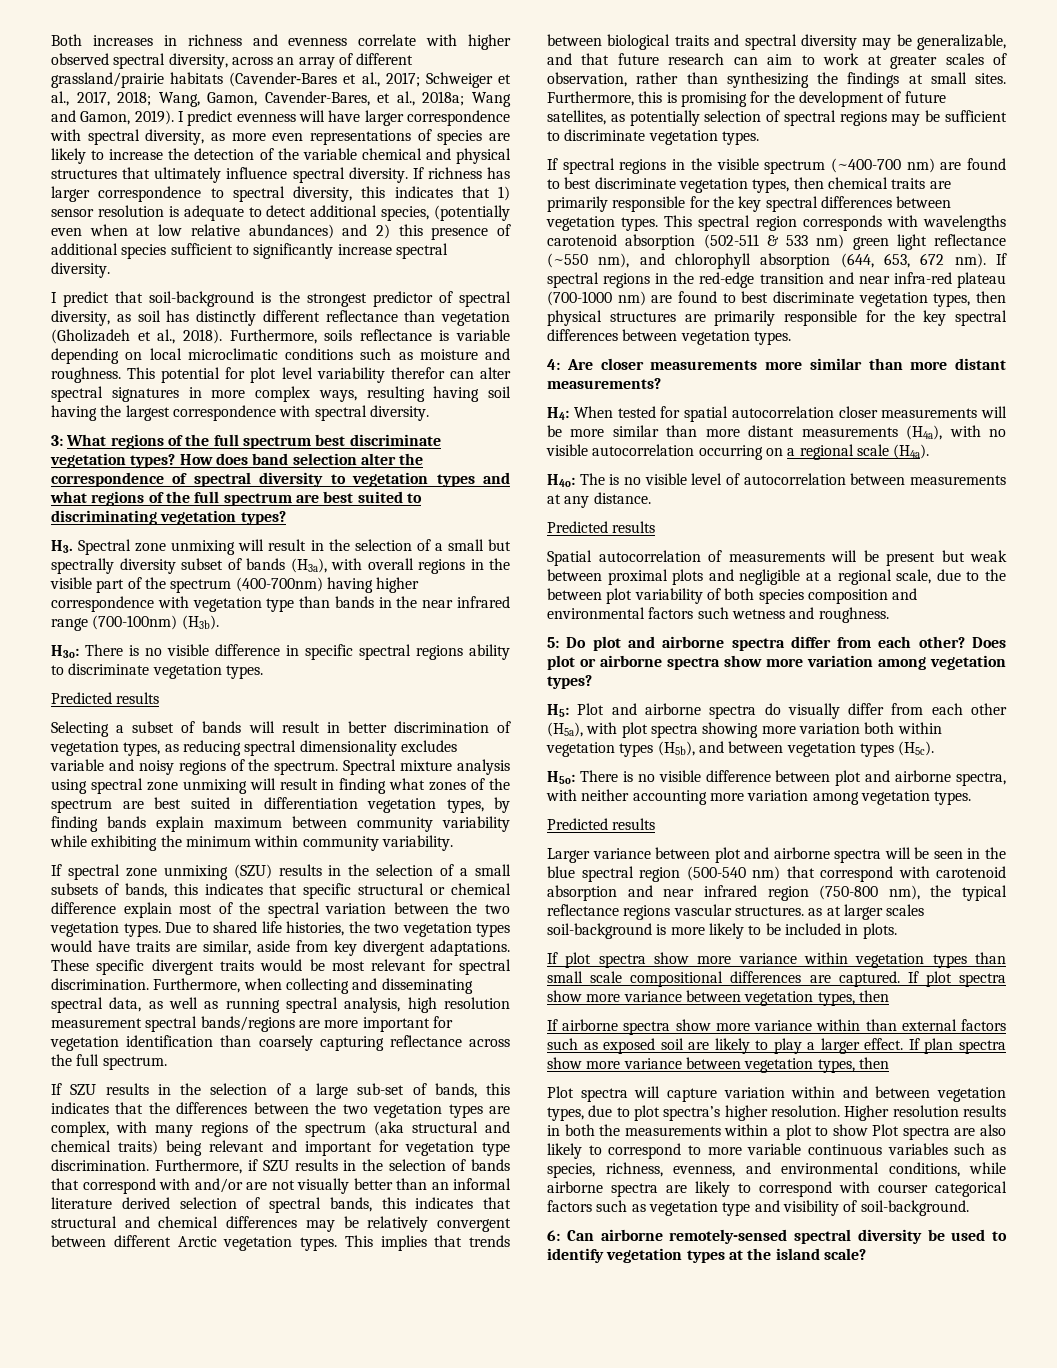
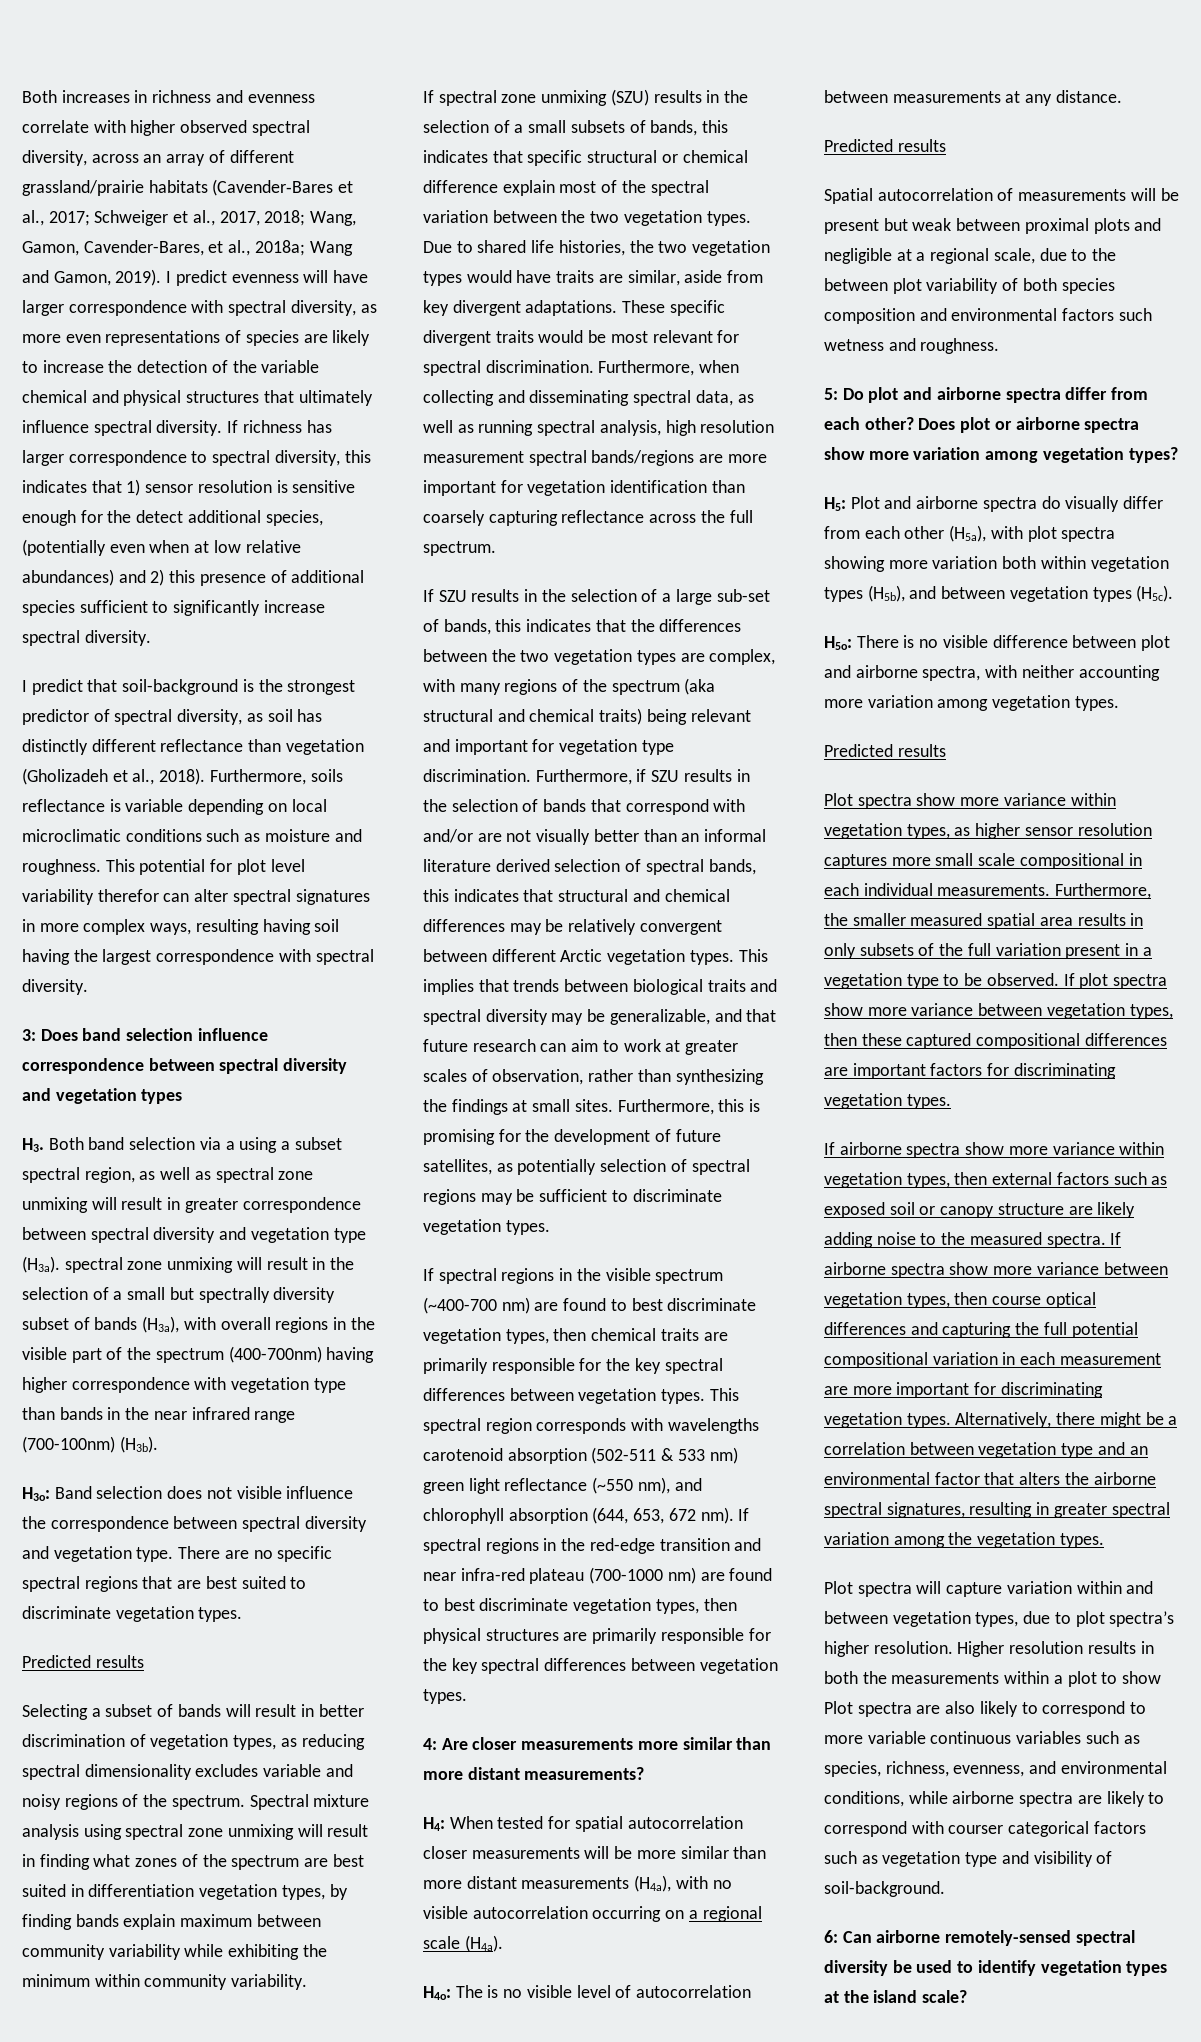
[183,205,262,221] adequate to -> [292,480,356,493] [22,510,132,526] sensitive enough for the
[66,434,441,449] [50,453,424,468] [51,472,511,487] [50,491,422,506] [51,510,286,525] [51,539,132,555] What regions of the full spectrum best discriminate vegetation types? How does band selection alter the correspondence of spectral diversity to vegetation types and what regions of the full spectrum are best suited to discriminating vegetation types? // H3. Spectral -> [40,1028,268,1041] [22,1058,348,1074] [22,1088,183,1104] [22,1137,342,1153] [22,1167,314,1183] [22,1197,361,1213] [22,1227,366,1243] [22,1256,123,1273] Does band selection influence correspondence between spectral diversity and vegetation types // H3. Both band selection via a using a subset spectral region, as well as spectral zone unmixing will result in greater correspondence between spectral diversity and vegetation type (H3a). spectral
[85,644,510,660] There is no visible difference in specific spectral regions ability -> [54,1486,354,1499] [22,1516,367,1532] [22,1546,333,1562] [22,1576,286,1592] Band selection does not visible influence the correspondence between spectral diversity and vegetation type. There are no specific spectral regions that are best suited
[547,847,1007,863] [547,866,1006,882] [547,885,1007,901] [547,904,925,920] [547,923,897,939] [547,952,1006,968] [547,971,900,987] Larger variance between plot and airborne spectra will be seen in the blue spectral region (500-540 nm) that correspond with carotenoid absorption and near infrared region (750-800 nm), the typical reflectance regions vascular structures. as at larger scales soil-background is more likely to be included in plots. // If plot spectra show more variance within vegetation types than small scale compositional differences are captured. -> [824,793,1116,809] [824,823,1152,839] [824,853,1142,869] [824,883,1152,899] [824,913,1144,929] [824,943,1152,959] [824,973,1059,989] Plot spectra show more variance within vegetation types, as higher sensor resolution captures more small scale compositional in each individual measurements. Furthermore, the smaller measured spatial area results in only subsets of the full variation present in a vegetation type to be observed.
(889, 996) none -> [861,1033,1167,1049] [824,1063,1116,1079] [824,1093,951,1109] these captured compositional differences are important factors for discriminating vegetation types.
[865,1019,897,1031] than -> [824,1172,988,1188] vegetation types, then
[688,1038,1006,1054] [547,1057,889,1073] are likely to play a larger effect. If plan spectra show more variance between vegetation types, then -> [919,1202,1136,1218] [824,1232,1122,1248] [824,1262,1168,1278] [824,1292,1096,1308] [824,1322,1138,1338] [824,1352,1161,1368] [824,1382,1103,1398] [824,1412,1178,1428] [824,1442,1148,1458] [824,1472,1156,1485] [824,1502,1170,1518] [824,1532,1104,1548] or canopy structure are likely adding noise to the measured spectra. If airborne spectra show more variance between vegetation types, then course optical differences and capturing the full potential compositional variation in each measurement are more important for discriminating vegetation types. Alternatively, there might be a correlation between vegetation type and an environmental factor that alters the airborne spectral signatures, resulting in greater spectral variation among the vegetation types.

